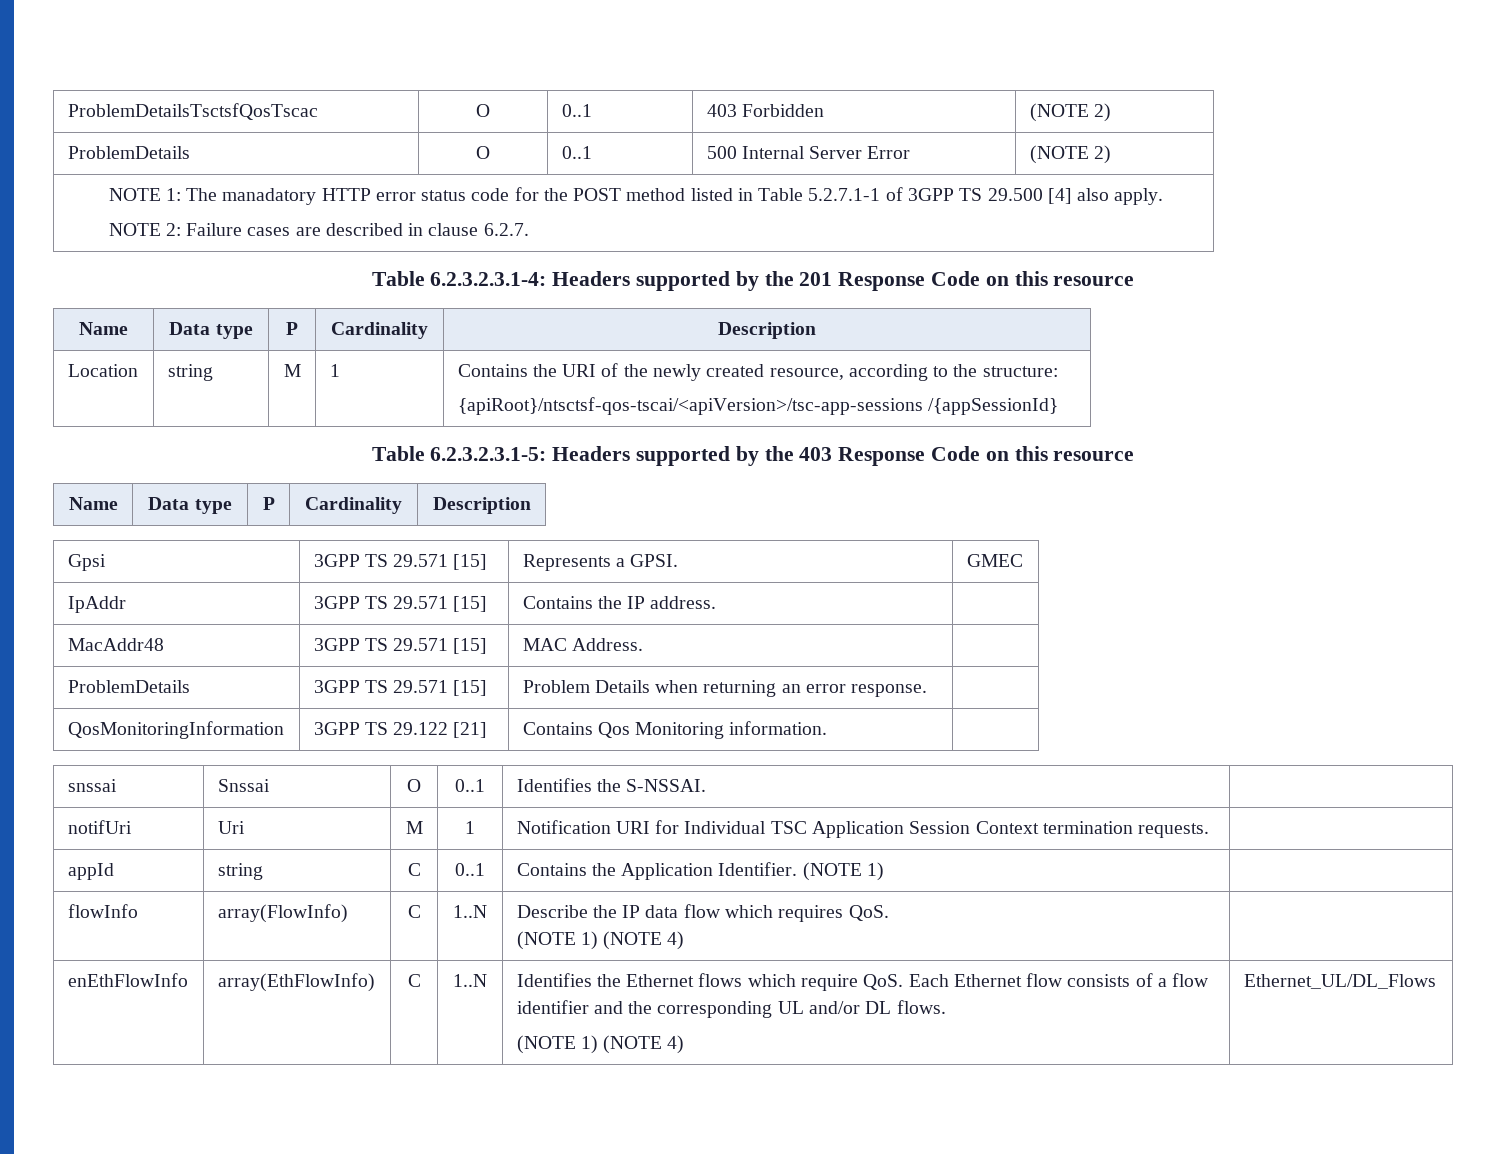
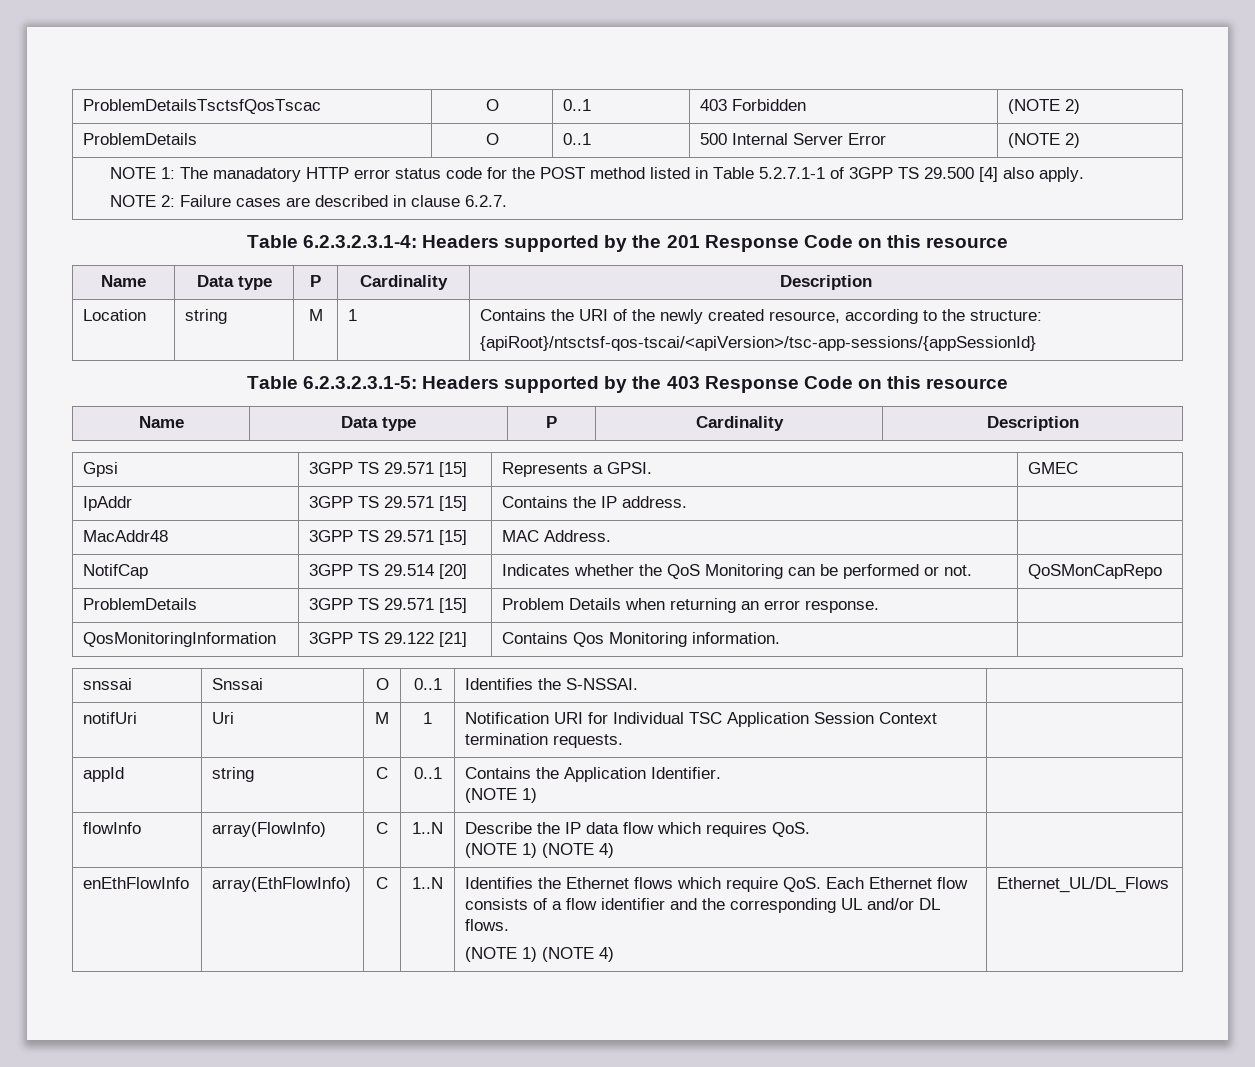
[457,397,1058,415] {apiRoot}/ntsctsf-qos-tscai/<apiVersion>/tsc-app-sessions /{appSessionId} -> [480,336,1037,351] {apiRoot}/ntsctsf-qos-tscai/<apiVersion>/tsc-app-sessions/{appSessionId}
(643, 644) none -> [83,564,149,579] [309,564,468,579] [502,564,973,579] [1028,564,1163,579] // NotifCap | 3GPP TS 29.514 [20] | Indicates whether the QoS Monitoring can be performed or not. | QoSMonCapRepo
(798, 869) none -> (722, 773) //

